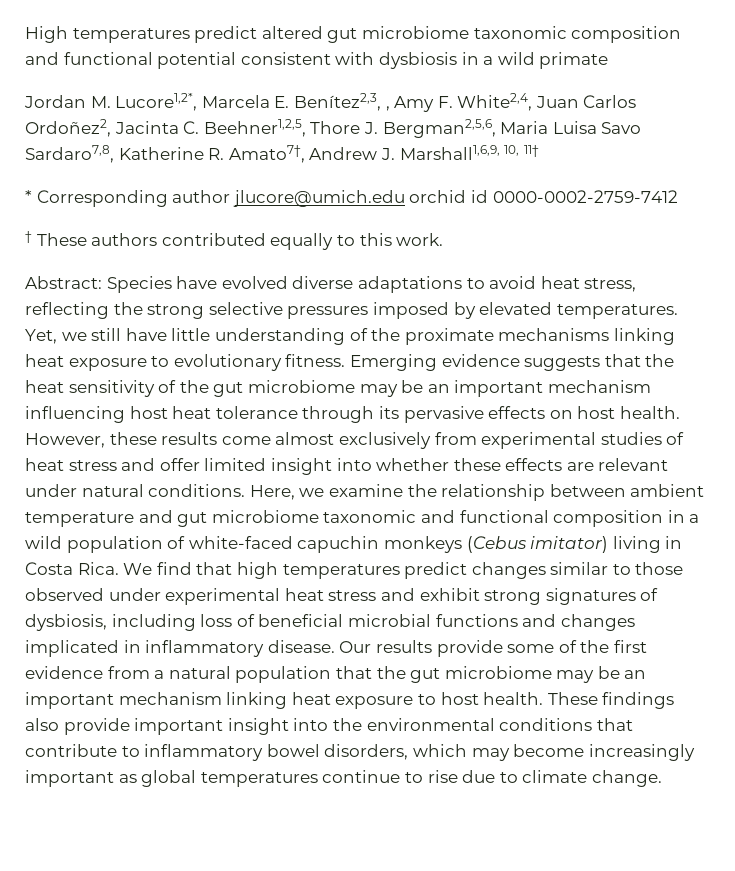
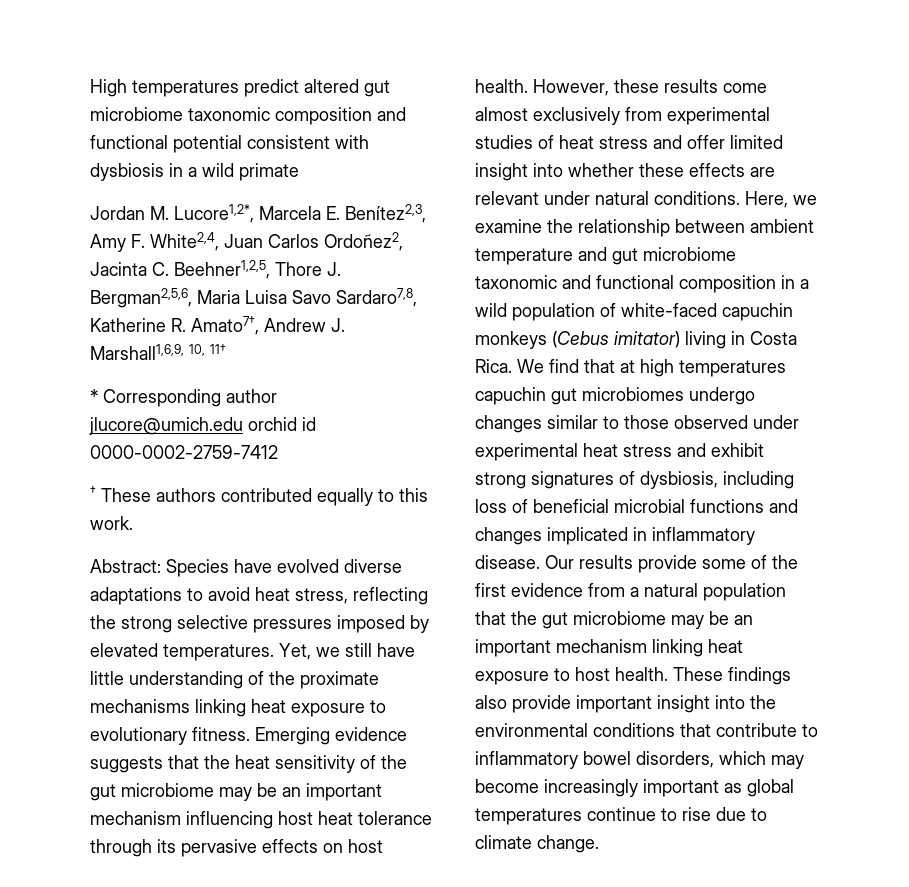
[385,106,390,111] , -> (426, 213) none
(233, 568) none -> [620,360,635,373] at
[404,562,468,579] predict -> [475,387,755,405] capuchin gut microbiomes undergo

